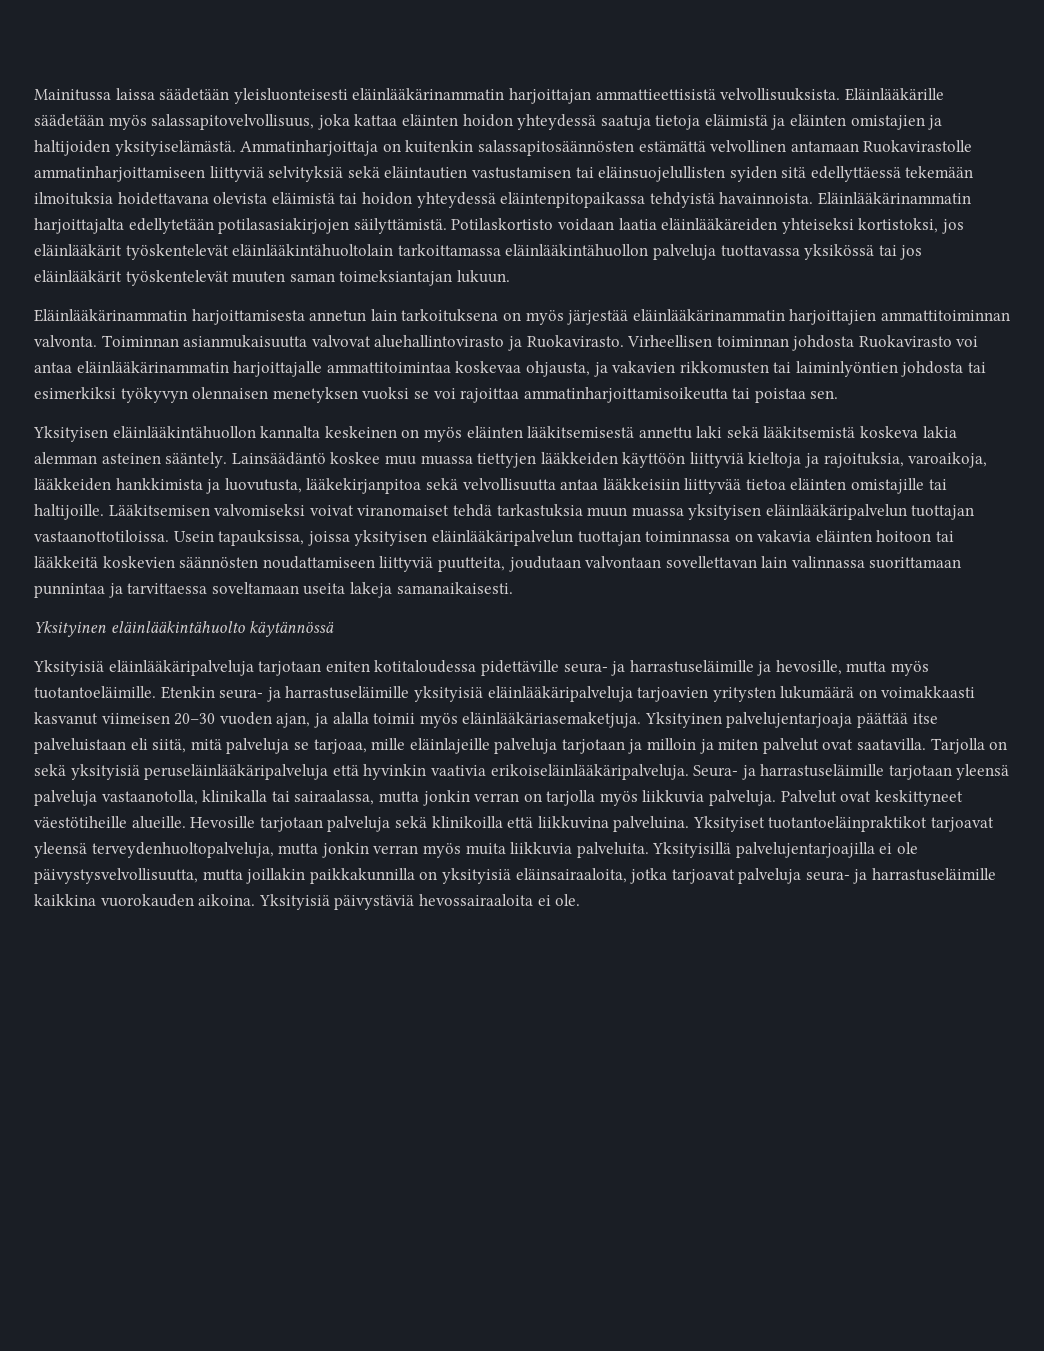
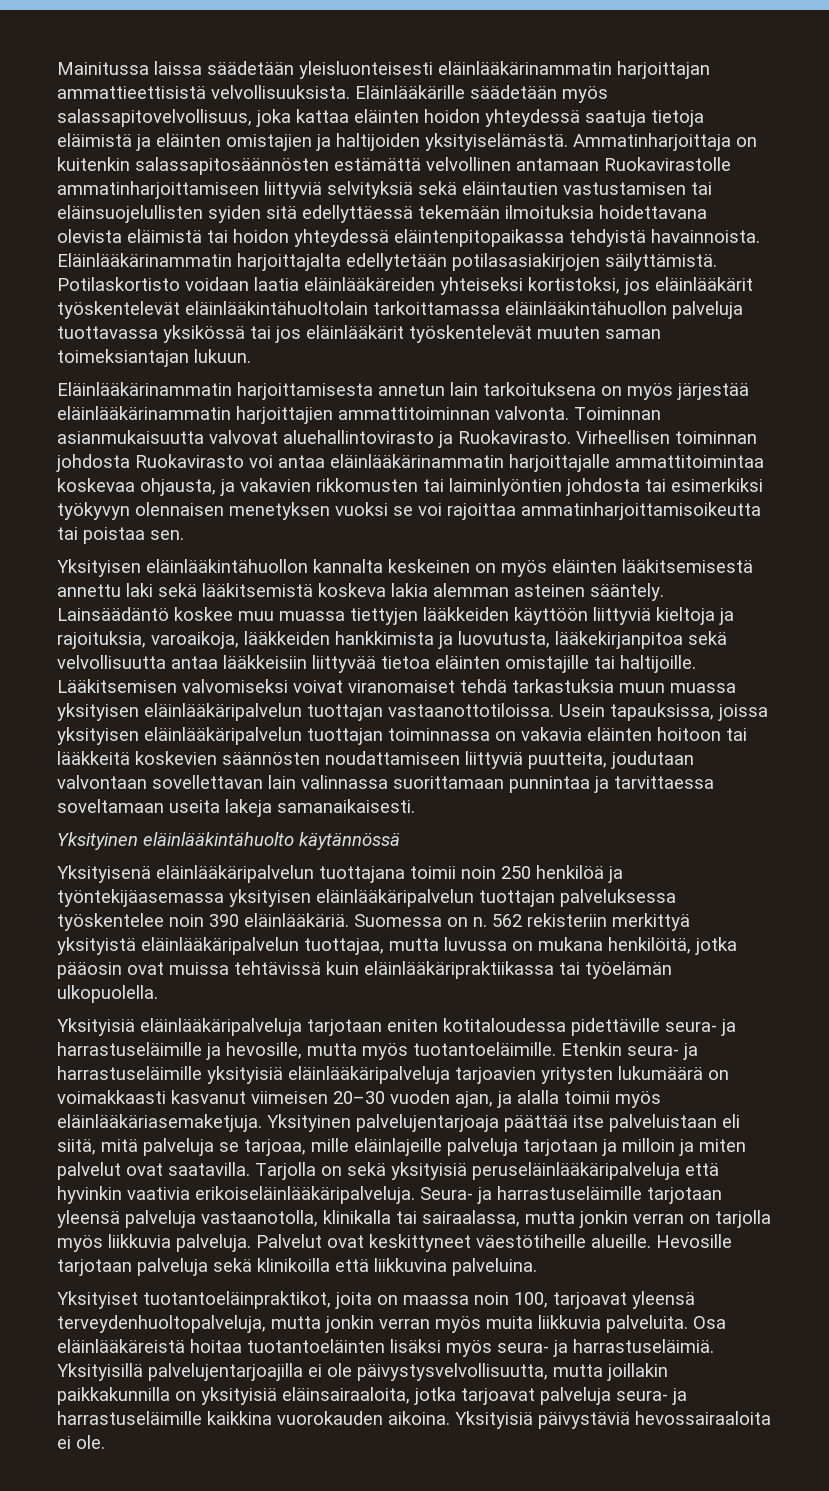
(335, 629) none -> [57,865,623,883] [57,889,676,907] [57,913,690,931] [57,937,737,955] [57,961,672,979] [57,985,158,1003] // Yksityisenä eläinlääkäripalvelun tuottajana toimii noin 250 henkilöä ja työntekijäasemassa yksityisen eläinlääkäripalvelun tuottajan palveluksessa työskentelee noin 390 eläinlääkäriä. Suomessa on n. 562 rekisteriin merkittyä yksityistä eläinlääkäripalvelun tuottajaa, mutta luvussa on mukana henkilöitä, jotka pääosin ovat muissa tehtävissä kuin eläinlääkäripraktiikassa tai työelämän ulkopuolella.
[692,816,928,832] Yksityiset tuotantoeläinpraktikot -> [57,1291,548,1309] // Yksityiset tuotantoeläinpraktikot, joita on maassa noin 100,
(649, 850) none -> [693,1316,726,1329] [57,1339,714,1357] Osa eläinlääkäreistä hoitaa tuotantoeläinten lisäksi myös seura- ja harrastuseläimiä.

